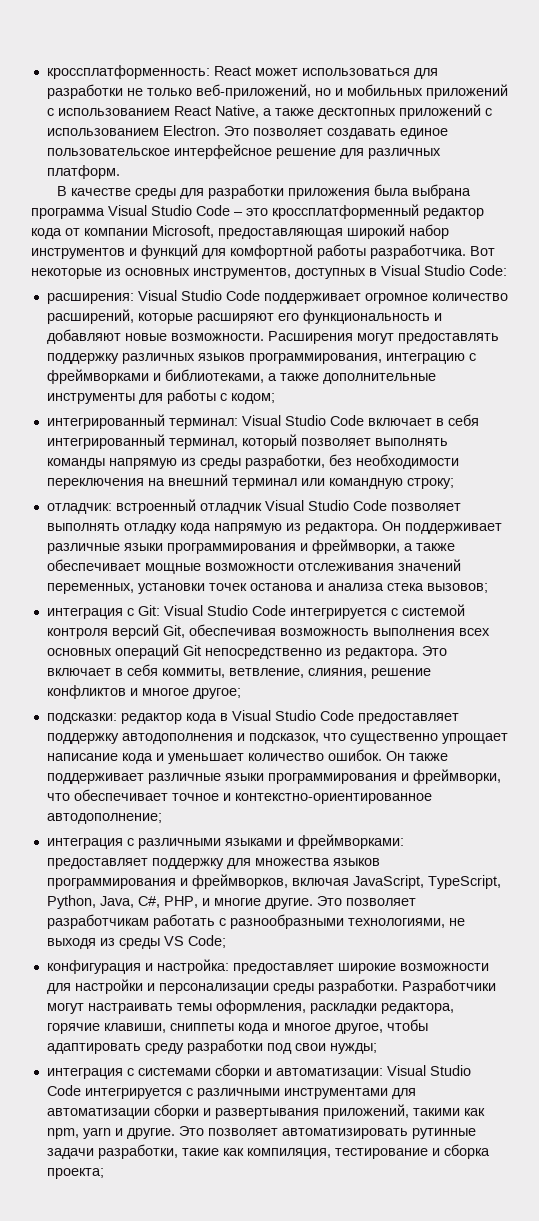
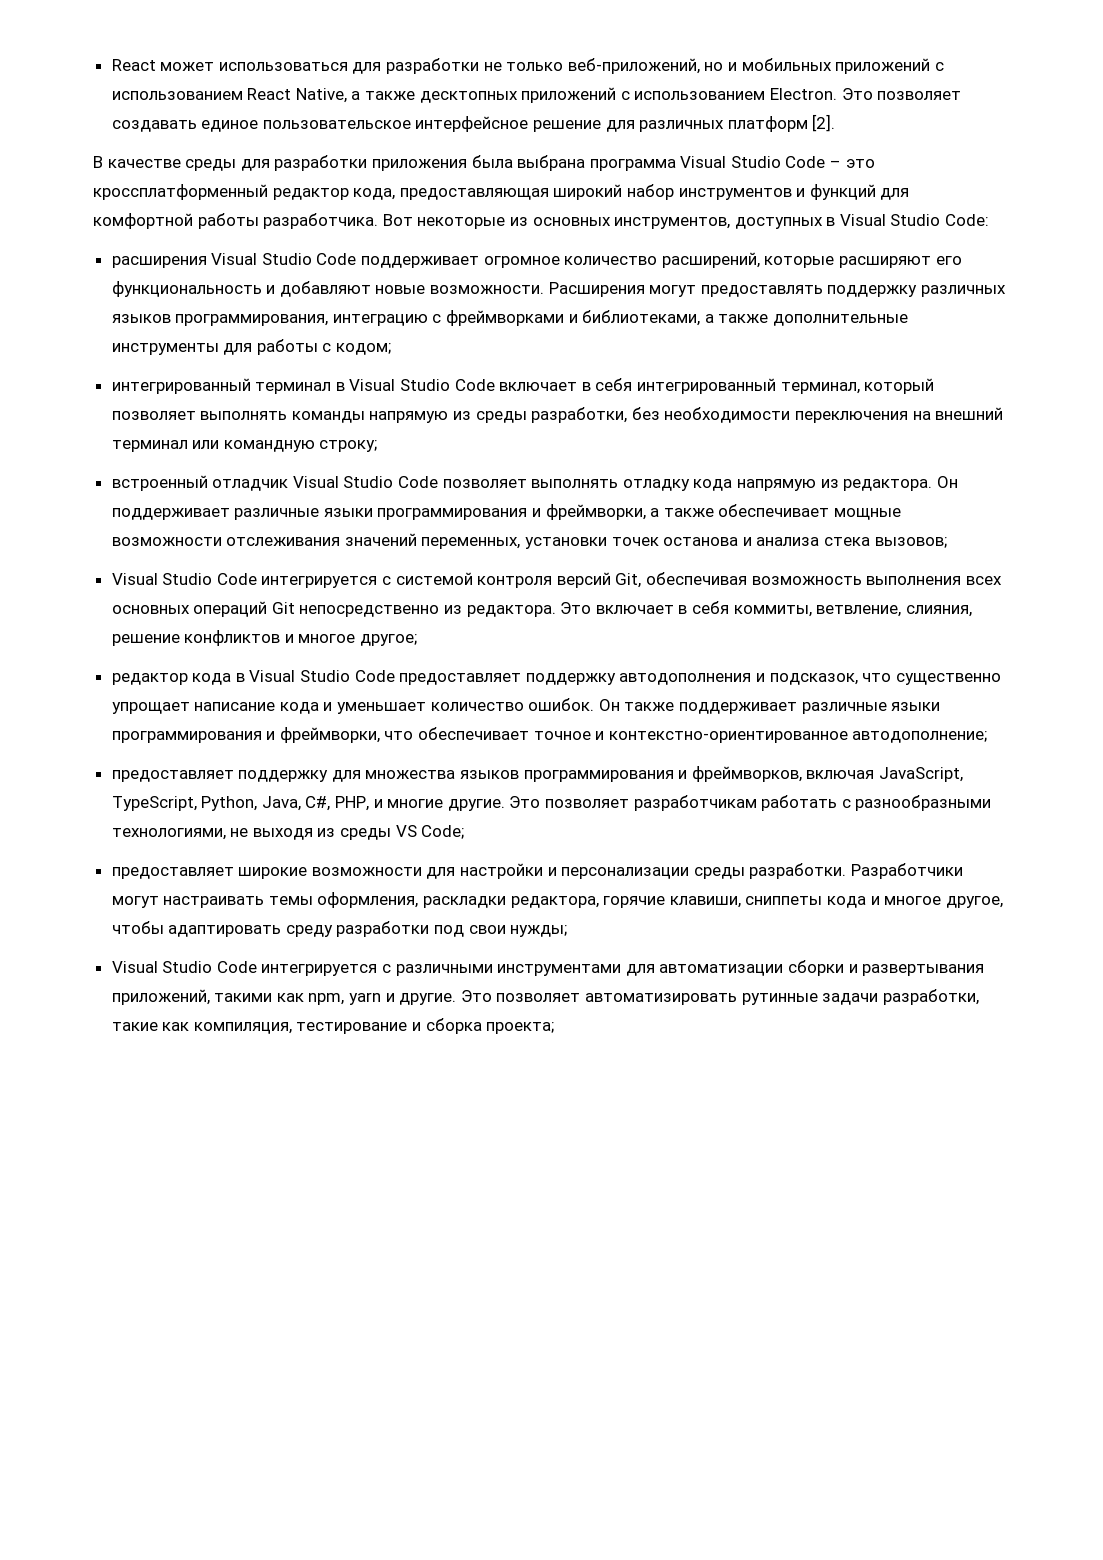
[46,65,210,79] кроссплатформенность: -> (111, 65) none
[46,165,120,179] платформ. -> [727,114,836,132] платформ [2].
[31,225,214,239] кода от компании Microsoft, -> [353,188,396,200] кода,
[46,293,134,304] расширения: -> [111,256,207,268] расширения
[168,418,238,429] терминал: -> [255,382,345,394] терминал в
[46,503,112,514] отладчик: -> (378, 446) none
[46,605,160,619] интеграция с Git: -> (947, 542) none
[46,713,117,724] подсказки: -> (418, 640) none
[46,834,404,849] интеграция с различными языками и фреймворками: -> (988, 737) none
[46,959,229,974] конфигурация и настройка: -> (465, 832) none
[46,1064,383,1079] интеграция с системами сборки и автоматизации: -> (568, 931) none

